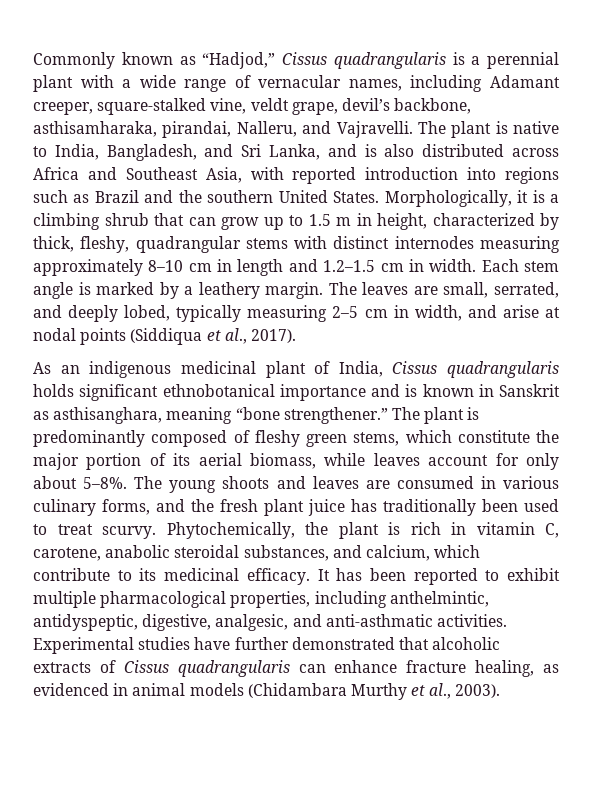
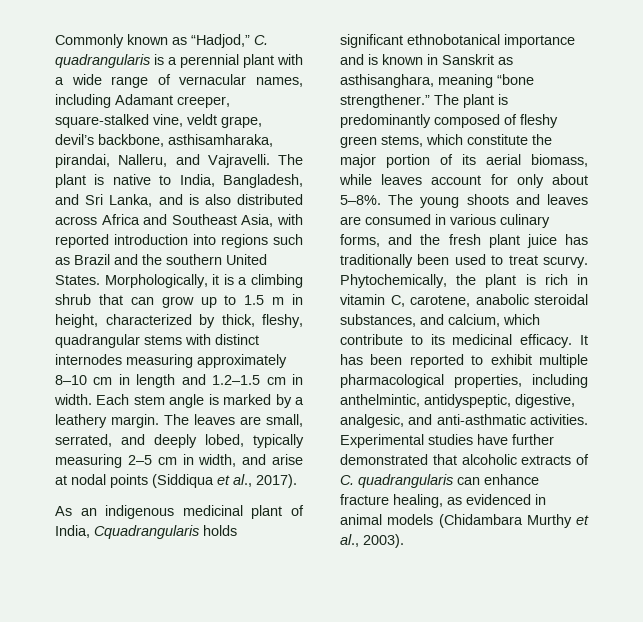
[282,52,327,65] Cissus -> [254,35,268,45] C.
[392,361,559,378] Cissus quadrangularis -> [94,525,199,539] Cquadrangularis
[123,660,169,673] Cissus -> [340,475,354,485] C.

